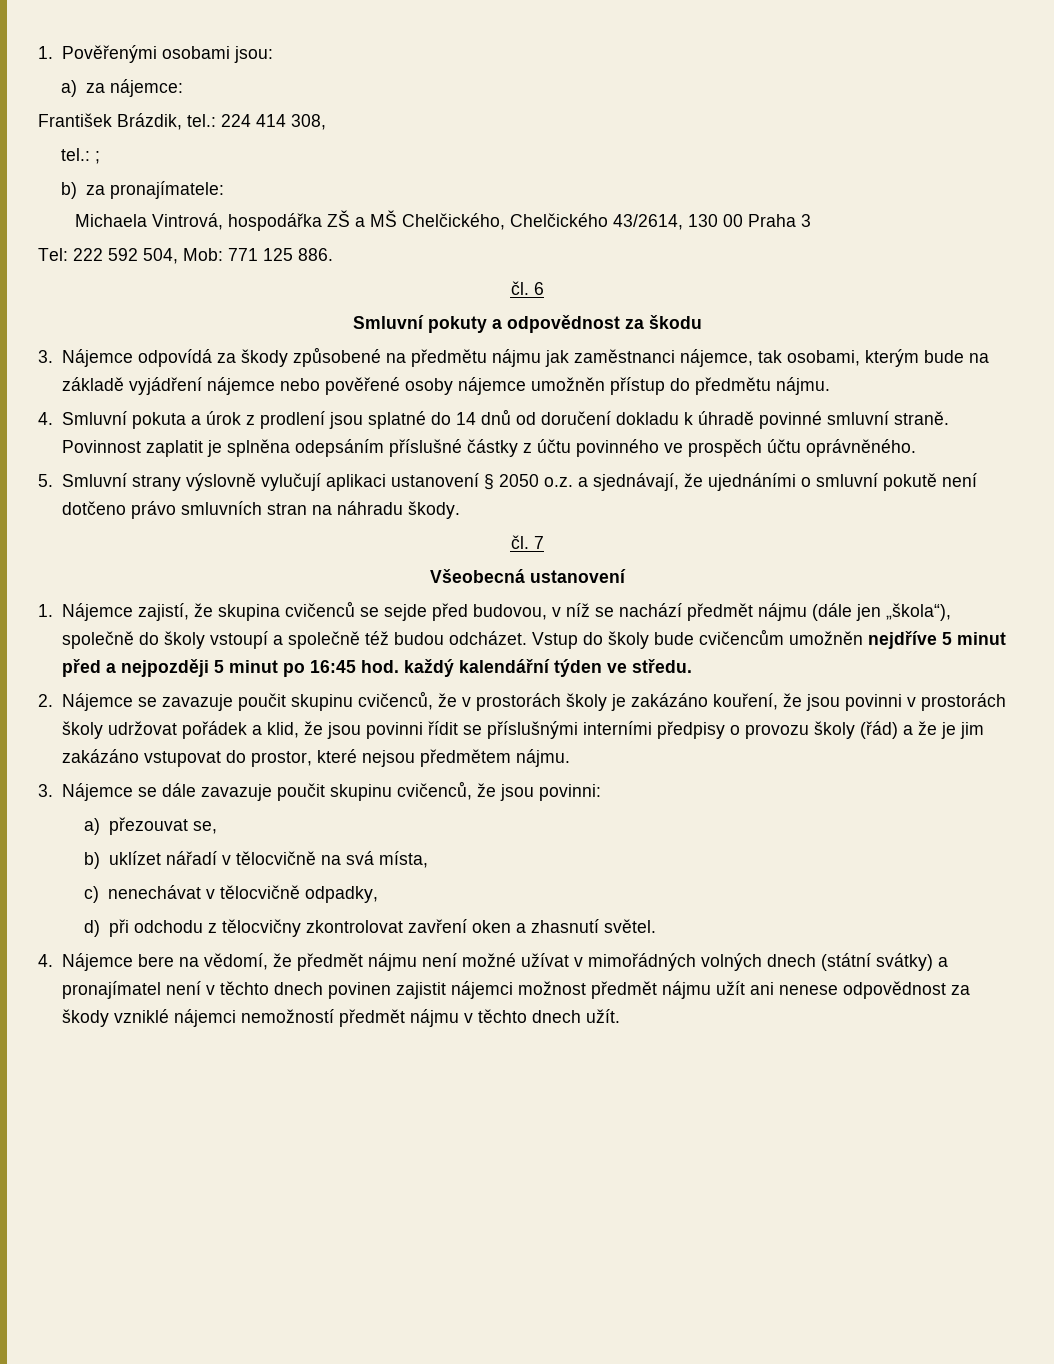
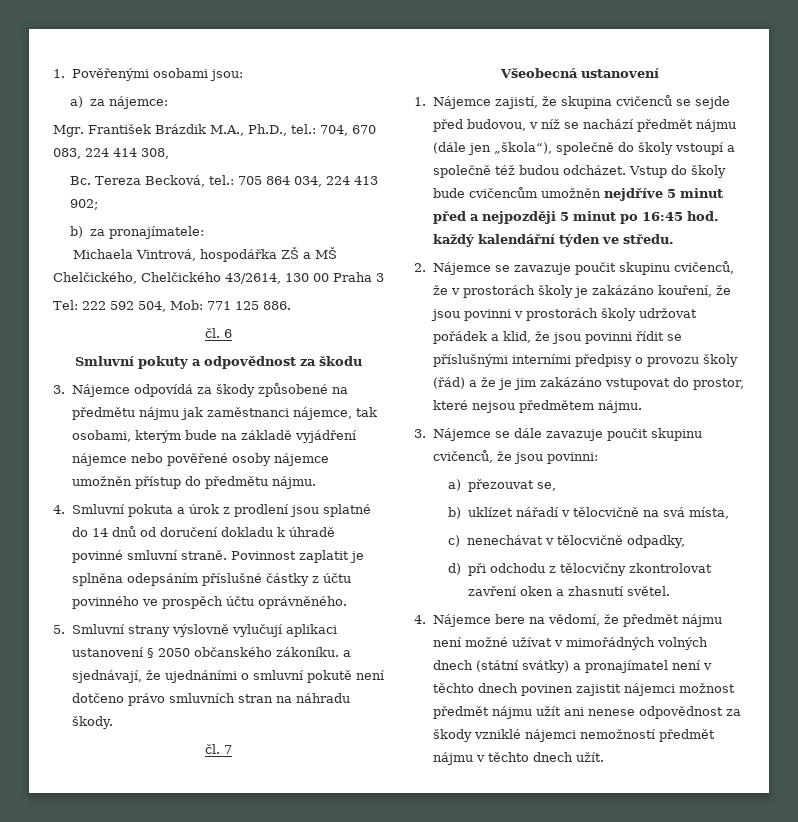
[38,113,326,130] [61,148,101,164] František Brázdik, tel.: 224 414 308, // tel.: ; -> [53,124,376,137] [53,148,169,159] [70,175,378,187] [70,199,99,210] Mgr. František Brázdik M.A., Ph.D., tel.: 704, 670 083, 224 414 308, // Bc. Tereza Becková, tel.: 705 864 034, 224 413 902;
[543,477,573,487] o.z. -> [193,647,339,657] občanského zákoníku.

